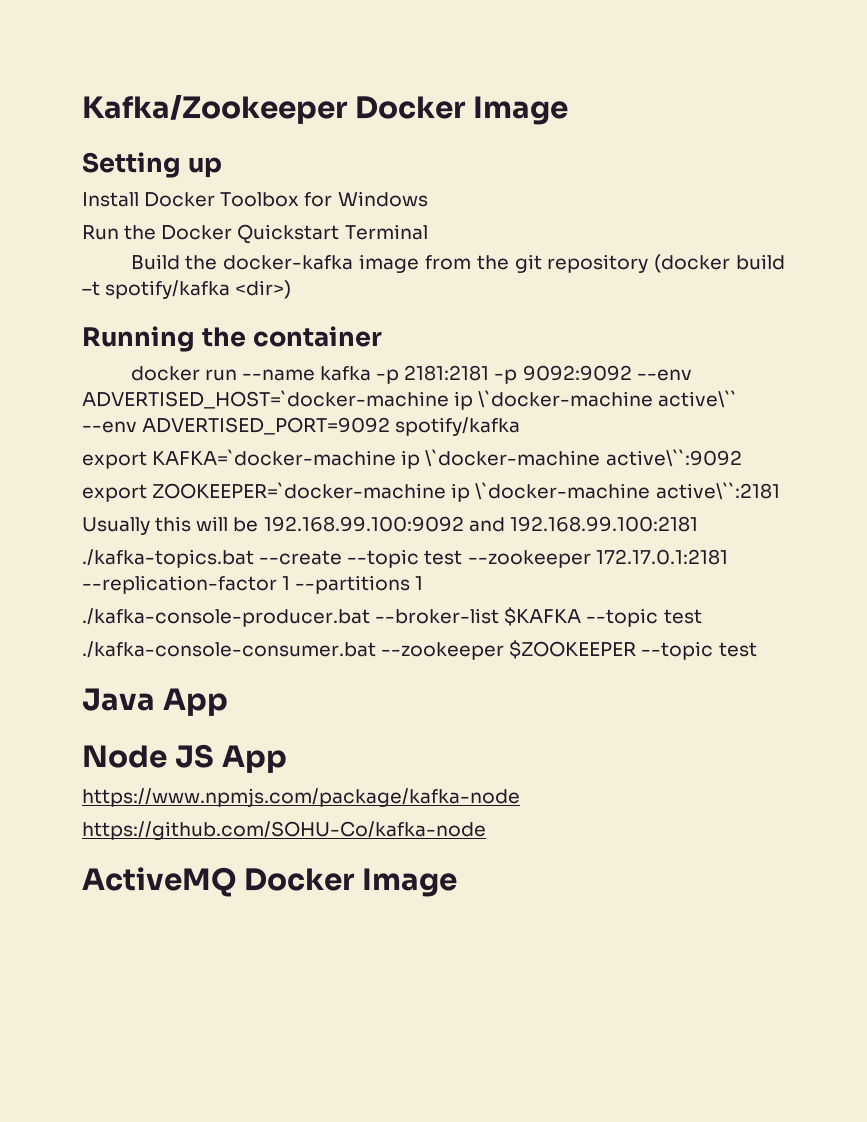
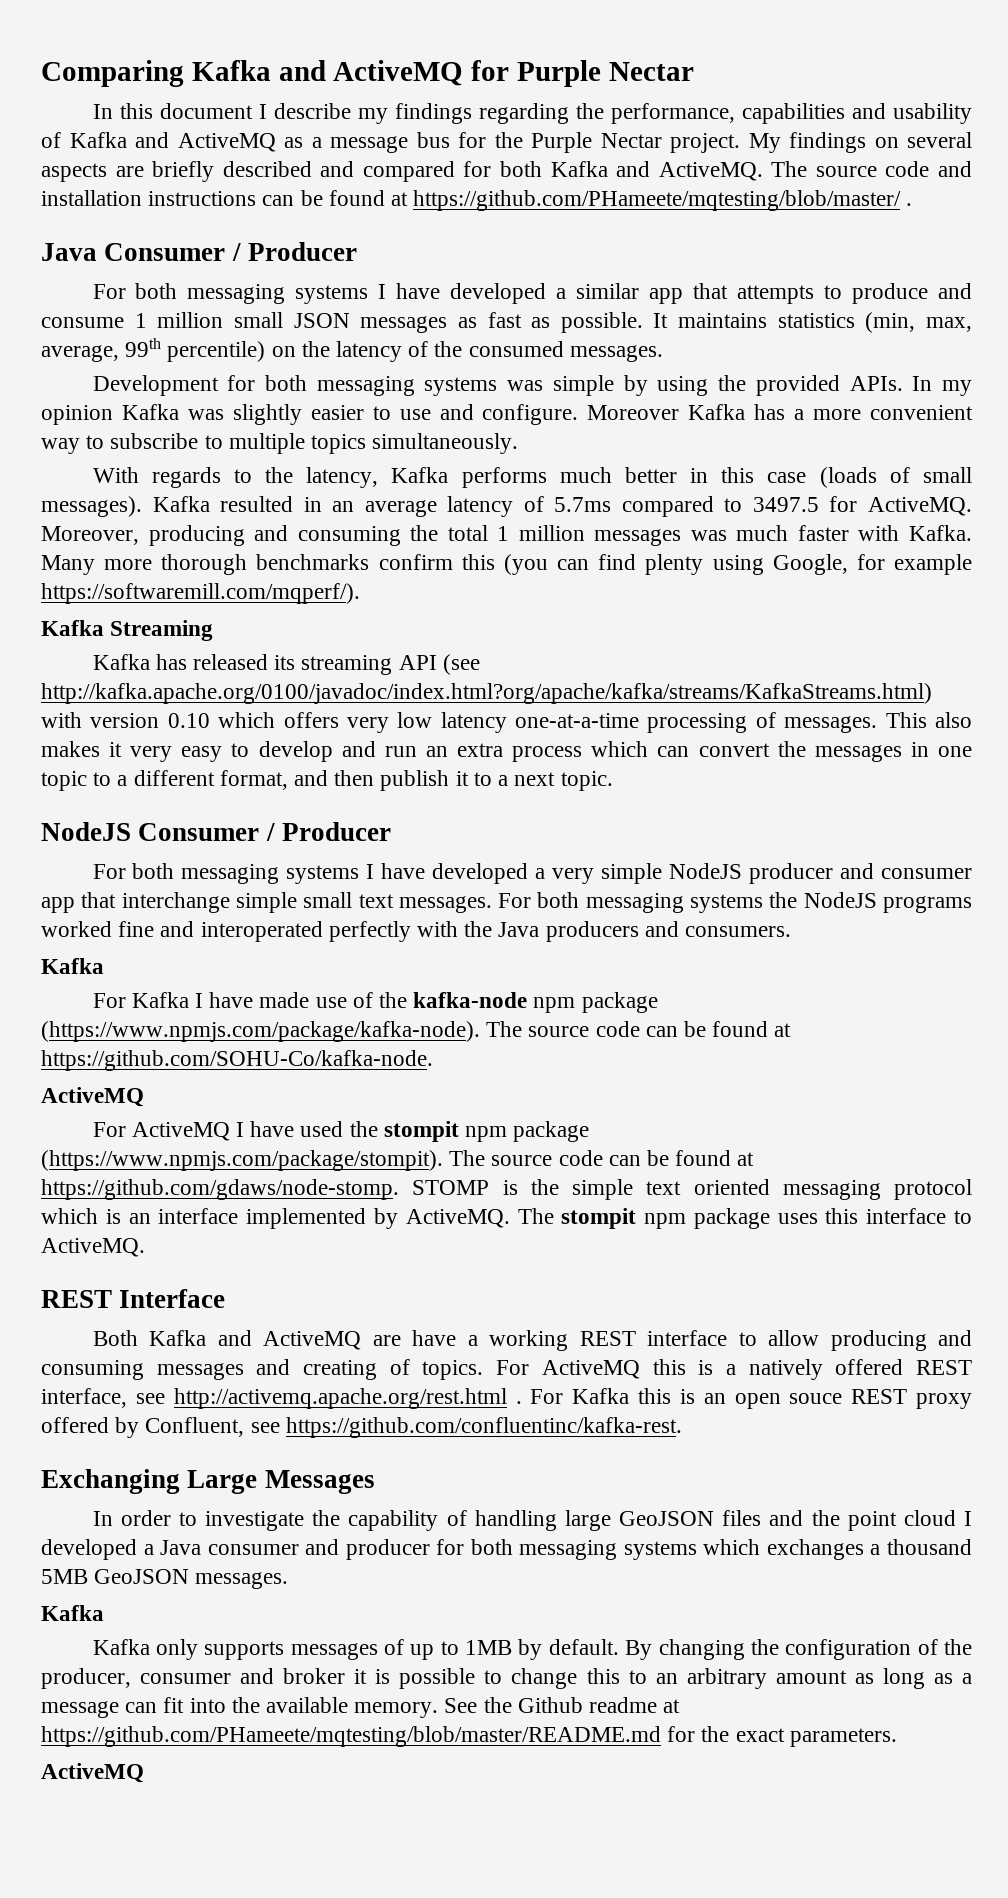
[82,95,568,125] [82,152,222,178] [82,191,428,207] [82,224,428,244] [130,254,786,273] [82,280,292,299] [82,326,382,352] [130,365,692,384] [82,390,738,410] [82,417,521,436] [82,449,742,469] [82,482,780,502] [82,516,698,535] [82,549,728,568] [82,575,424,594] [82,607,702,627] [82,640,757,660] [82,688,228,716] [82,744,287,773] [82,788,520,807] [82,821,486,840] [82,867,457,897] Kafka/Zookeeper Docker Image // Setting up // Install Docker Toolbox for Windows // Run the Docker Quickstart Terminal // Build the docker-kafka image from the git repository (docker build –t spotify/kafka <dir>) // Running the container // docker run --name kafka -p 2181:2181 -p 9092:9092 --env ADVERTISED_HOST=`docker-machine ip \`docker-machine active\`` --env ADVERTISED_PORT=9092 spotify/kafka // export KAFKA=`docker-machine ip \`docker-machine active\``:9092 // export ZOOKEEPER=`docker-machine ip \`docker-machine active\``:2181 // Usually this will be 192.168.99.100:9092 and 192.168.99.100:2181 // ./kafka-topics.bat --create --topic test --zookeeper 172.17.0.1:2181 --replication-factor 1 --partitions 1 // ./kafka-console-producer.bat --broker-list $KAFKA --topic test // ./kafka-console-consumer.bat --zookeeper $ZOOKEEPER --topic test // Java App // Node JS App // https://www.npmjs.com/package/kafka-node // https://github.com/SOHU-Co/kafka-node // ActiveMQ Docker Image -> [41,60,694,87] [92,103,972,124] [41,132,972,153] [41,161,972,182] [41,190,913,211] [41,242,357,261] [92,283,973,304] [41,312,972,333] [41,338,663,362] [92,375,973,396] [41,404,974,425] [41,433,519,454] [92,467,972,488] [41,496,973,517] [41,525,973,546] [41,554,973,575] [41,583,360,604] [41,620,214,641] [92,654,480,675] [41,683,932,704] [41,712,972,733] [41,741,973,762] [41,770,613,791] [41,822,391,841] [92,863,972,884] [41,892,972,913] [41,921,792,942] [41,958,104,974] [92,992,658,1013] [41,1021,792,1042] [41,1050,433,1071] [41,1087,144,1107] [92,1121,590,1142] [41,1150,755,1171] [41,1179,972,1200] [41,1208,973,1229] [41,1238,145,1257] [41,1289,226,1308] [92,1330,972,1351] [41,1359,973,1380] [41,1388,973,1409] [41,1417,682,1438] [41,1469,375,1494] [92,1510,972,1531] [41,1539,973,1560] [41,1569,289,1589] [41,1605,104,1621] [92,1639,972,1660] [41,1668,972,1689] [41,1697,681,1718] [41,1726,897,1747] [41,1763,144,1783] Comparing Kafka and ActiveMQ for Purple Nectar // In this document I describe my findings regarding the performance, capabilities and usability of Kafka and ActiveMQ as a message bus for the Purple Nectar project. My findings on several aspects are briefly described and compared for both Kafka and ActiveMQ. The source code and installation instructions can be found at https://github.com/PHameete/mqtesting/blob/master/ . // Java Consumer / Producer // For both messaging systems I have developed a similar app that attempts to produce and consume 1 million small JSON messages as fast as possible. It maintains statistics (min, max, average, 99th percentile) on the latency of the consumed messages. // Development for both messaging systems was simple by using the provided APIs. In my opinion Kafka was slightly easier to use and configure. Moreover Kafka has a more convenient way to subscribe to multiple topics simultaneously. // With regards to the latency, Kafka performs much better in this case (loads of small messages). Kafka resulted in an average latency of 5.7ms compared to 3497.5 for ActiveMQ. Moreover, producing and consuming the total 1 million messages was much faster with Kafka. Many more thorough benchmarks confirm this (you can find plenty using Google, for example https://softwaremill.com/mqperf/). // Kafka Streaming // Kafka has released its streaming API (see http://kafka.apache.org/0100/javadoc/index.html?org/apache/kafka/streams/KafkaStreams.html) with version 0.10 which offers very low latency one-at-a-time processing of messages. This also makes it very easy to develop and run an extra process which can convert the messages in one topic to a different format, and then publish it to a next topic. // NodeJS Consumer / Producer // For both messaging systems I have developed a very simple NodeJS producer and consumer app that interchange simple small text messages. For both messaging systems the NodeJS programs worked fine and interoperated perfectly with the Java producers and consumers. // Kafka // For Kafka I have made use of the kafka-node npm package (https://www.npmjs.com/package/kafka-node). The source code can be found at https://github.com/SOHU-Co/kafka-node. // ActiveMQ // For ActiveMQ I have used the stompit npm package (https://www.npmjs.com/package/stompit). The source code can be found at https://github.com/gdaws/node-stomp. STOMP is the simple text oriented messaging protocol which is an interface implemented by ActiveMQ. The stompit npm package uses this interface to ActiveMQ. // REST Interface // Both Kafka and ActiveMQ are have a working REST interface to allow producing and consuming messages and creating of topics. For ActiveMQ this is a natively offered REST interface, see http://activemq.apache.org/rest.html . For Kafka this is an open souce REST proxy offered by Confluent, see https://github.com/confluentinc/kafka-rest. // Exchanging Large Messages // In order to investigate the capability of handling large GeoJSON files and the point cloud I developed a Java consumer and producer for both messaging systems which exchanges a thousand 5MB GeoJSON messages. // Kafka // Kafka only supports messages of up to 1MB by default. By changing the configuration of the producer, consumer and broker it is possible to change this to an arbitrary amount as long as a message can fit into the available memory. See the Github readme at https://github.com/PHameete/mqtesting/blob/master/README.md for the exact parameters. // ActiveMQ

